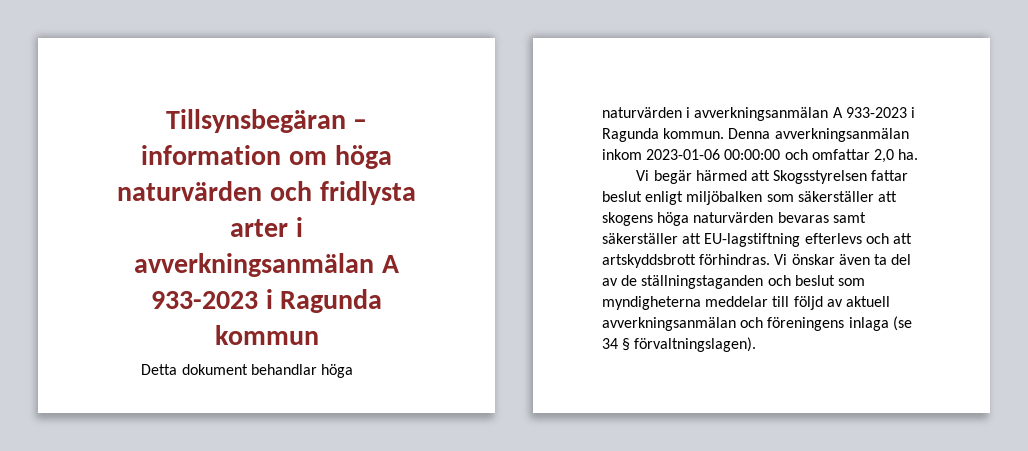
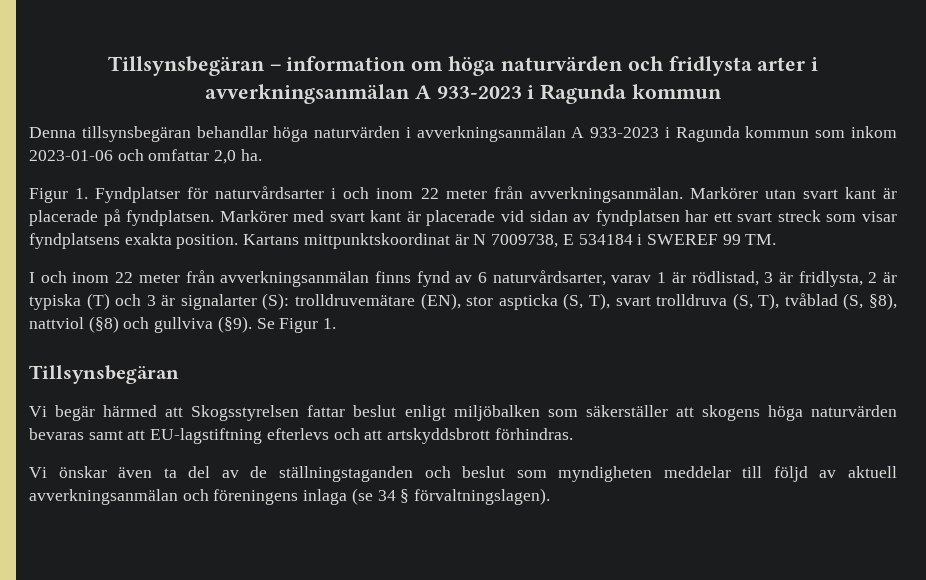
[141,364,248,375] Detta dokument -> [29,126,191,142] Denna tillsynsbegäran
[663,128,909,142] kommun. Denna avverkningsanmälan -> [745,126,846,138] kommun som
[724,149,781,160] 00:00:00 -> (113, 155) none
(919, 154) none -> [29,186,897,203] [29,209,897,226] [29,233,777,249] [29,270,898,287] [29,293,897,310] [29,316,337,333] [29,365,179,384] // Figur 1. Fyndplatser för naturvårdsarter i och inom 22 meter från avverkningsanmälan. Markörer utan svart kant är placerade på fyndplatsen. Markörer med svart kant är placerade vid sidan av fyndplatsen har ett svart streck som visar fyndplatsens exakta position. Kartans mittpunktskoordinat är N 7009738, E 534184 i SWEREF 99 TM. // I och inom 22 meter från avverkningsanmälan finns fynd av 6 naturvårdsarter, varav 1 är rödlistad, 3 är fridlysta, 2 är typiska (T) och 3 är signalarter (S): trolldruvemätare (EN), stor aspticka (S, T), svart trolldruva (S, T), tvåblad (S, §8), nattviol (§8) och gullviva (§9). Se Figur 1. // Tillsynsbegäran
[602,233,678,244] säkerställer -> (123, 435) none
(771, 259) none -> (573, 434) //
[602,296,701,310] myndigheterna -> [558,466,653,482] myndigheten

